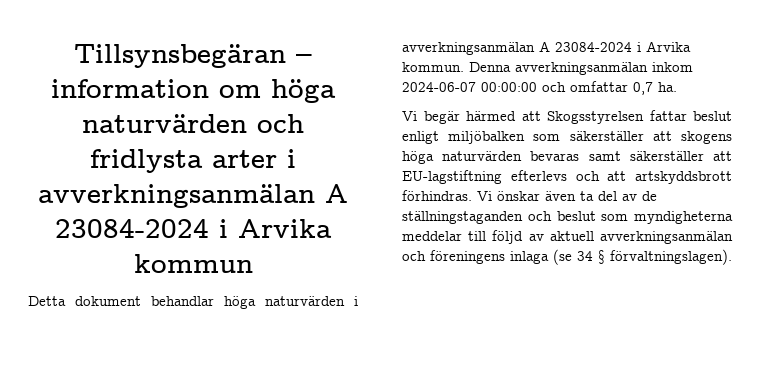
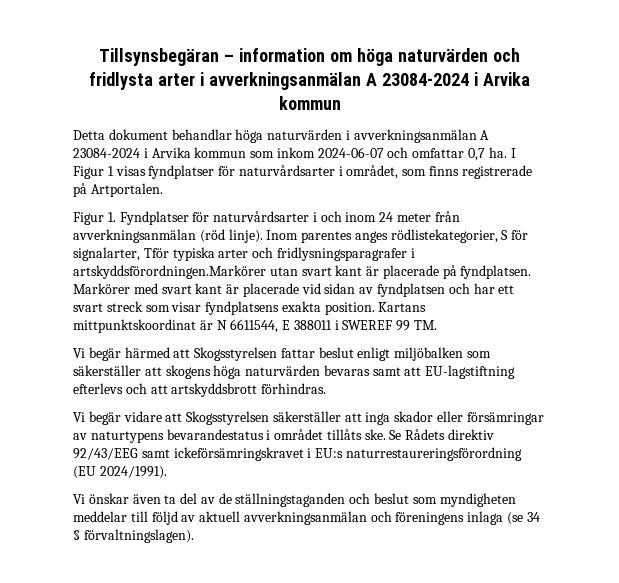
[402,62,648,75] kommun. Denna avverkningsanmälan -> [194,147,275,158] kommun som
[481,82,537,92] 00:00:00 -> (384, 152) none
(677, 87) none -> [510,148,516,158] [73,165,532,179] [73,183,163,197] [73,211,460,225] [73,229,529,243] [73,247,415,261] [73,265,532,279] [73,283,515,297] [73,301,427,315] [73,319,438,333] I Figur 1 visas fyndplatser för naturvårdsarter i området, som finns registrerade på Artportalen. // Figur 1. Fyndplatser för naturvårdsarter i och inom 24 meter från avverkningsanmälan (röd linje). Inom parentes anges rödlistekategorier, S för signalarter, Tför typiska arter och fridlysningsparagrafer i artskyddsförordningen.Markörer utan svart kant är placerade på fyndplatsen. Markörer med svart kant är placerade vid sidan av fyndplatsen och har ett svart streck som visar fyndplatsens exakta position. Kartans mittpunktskoordinat är N 6611544, E 388011 i SWEREF 99 TM.
[629,151,704,161] säkerställer -> (401, 371) none
(472, 195) none -> [73,411,544,425] [73,429,495,443] [73,447,522,461] [73,466,167,479] // Vi begär vidare att Skogsstyrelsen säkerställer att inga skador eller försämringar av naturtypens bevarandestatus i området tillåts ske. Se Rådets direktiv 92/43/EEG samt ickeförsämringskravet i EU:s naturrestaureringsförordning (EU 2024/1991). //
[634,211,733,224] myndigheterna -> [439,493,516,507] myndigheten

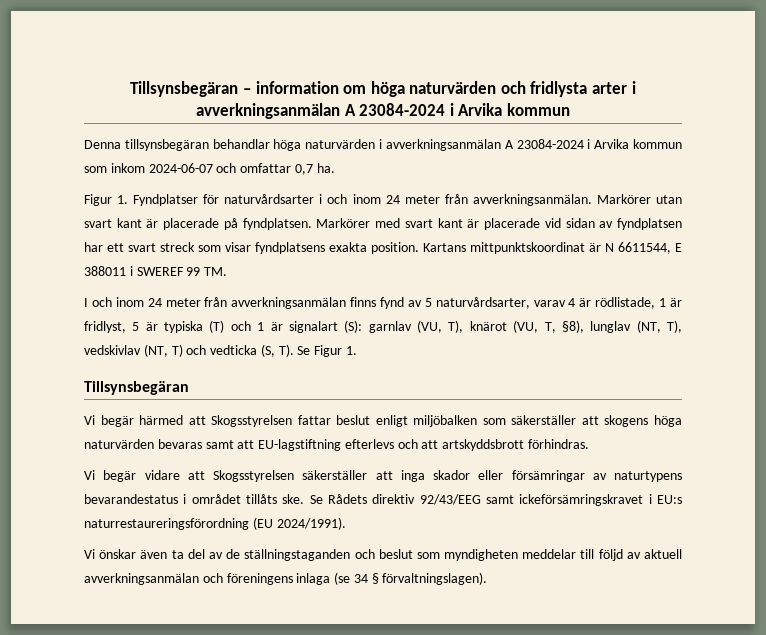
[73,129,168,140] Detta dokument -> [84,139,209,151] Denna tillsynsbegäran
[510,148,516,158] [73,165,532,179] [73,183,163,197] I Figur 1 visas fyndplatser för naturvårdsarter i området, som finns registrerade på Artportalen. -> (335, 168) none
[73,229,529,243] [73,247,415,261] [73,265,266,279] avverkningsanmälan (röd linje). Inom parentes anges rödlistekategorier, S för signalarter, Tför typiska arter och fridlysningsparagrafer i artskyddsförordningen.Markörer -> [472,194,651,206] avverkningsanmälan. Markörer
[448,283,470,294] och -> (683, 224) none
(438, 325) none -> [84,297,682,309] [84,320,682,333] [84,344,358,357] [84,381,189,395] // I och inom 24 meter från avverkningsanmälan finns fynd av 5 naturvårdsarter, varav 4 är rödlistade, 1 är fridlyst, 5 är typiska (T) och 1 är signalart (S): garnlav (VU, T), knärot (VU, T, §8), lunglav (NT, T), vedskivlav (NT, T) och vedticka (S, T). Se Figur 1. // Tillsynsbegäran

